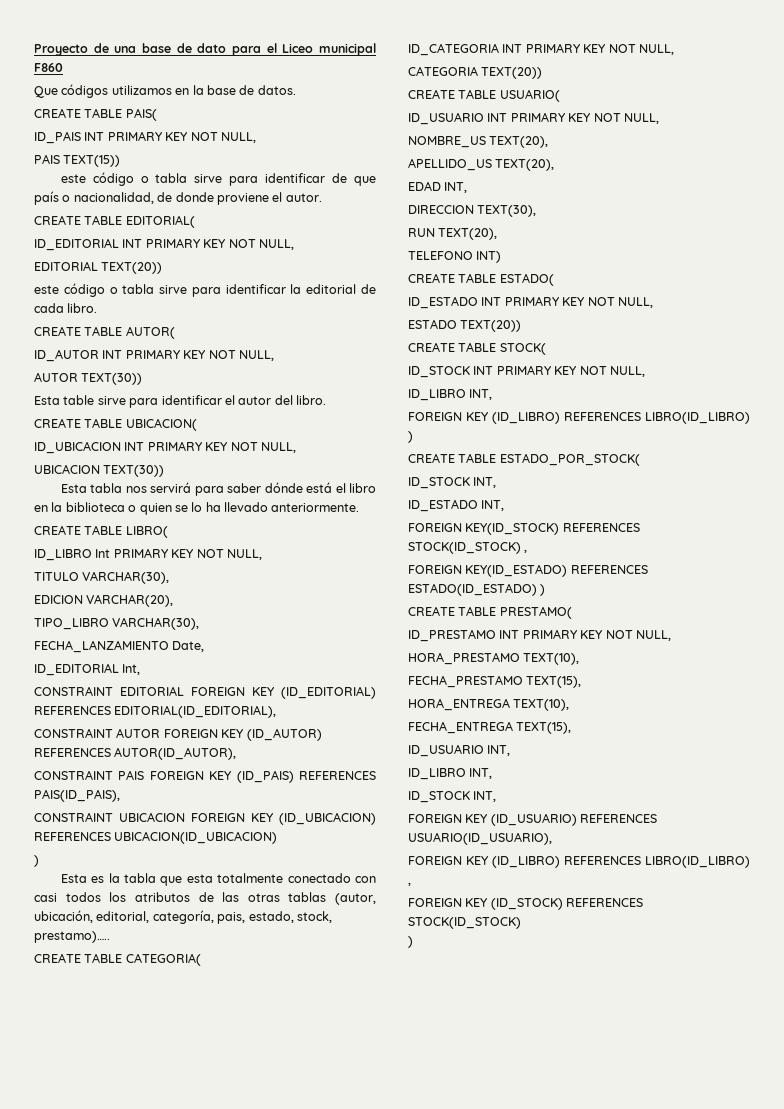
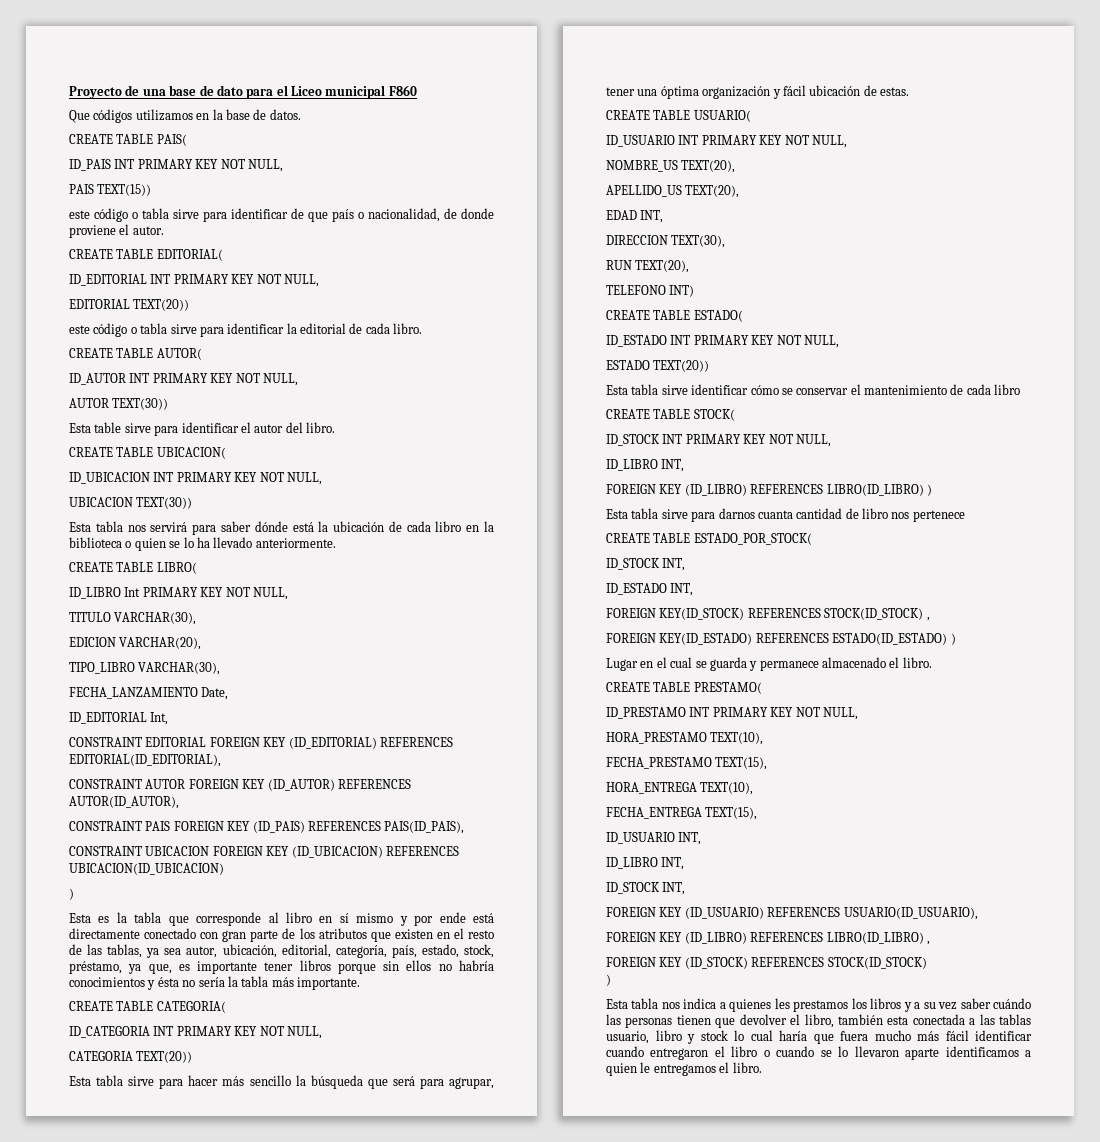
[335,483,346,493] el -> [318,521,431,532] la ubicación de cada
[186,873,376,883] [34,892,376,905] esta totalmente conectado con casi todos los atributos de las otras tablas (autor, -> [196,912,495,926] [69,928,494,942] [69,944,218,958] corresponde al libro en sí mismo y por ende está directamente conectado con gran parte de los atributos que existen en el resto de las tablas, ya sea autor,
[217,912,246,924] pais, -> [391,945,417,958] país,
[34,931,110,943] prestamo)….. -> [69,960,494,974] [69,976,360,990] préstamo, ya que, es importante tener libros porque sin ellos no habría conocimientos y ésta no sería la tabla más importante.
(543, 73) none -> [69,1075,494,1089] [606,85,909,99] // Esta tabla sirve para hacer más sencillo la búsqueda que será para agrupar, tener una óptima organización y fácil ubicación de estas.
(522, 326) none -> [606,384,1021,395] // Esta tabla sirve identificar cómo se conservar el mantenimiento de cada libro
(413, 437) none -> [606,508,965,522] // Esta tabla sirve para darnos cuanta cantidad de libro nos pertenece
(546, 590) none -> [606,657,932,671] // Lugar en el cual se guarda y permanece almacenado el libro.
(413, 942) none -> [606,998,1031,1012] [606,1014,1031,1028] [606,1030,1032,1044] [606,1046,1031,1060] [606,1062,762,1076] // Esta tabla nos indica a quienes les prestamos los libros y a su vez saber cuándo las personas tienen que devolver el libro, también esta conectada a las tablas usuario, libro y stock lo cual haría que fuera mucho más fácil identificar cuando entregaron el libro o cuando se lo llevaron aparte identificamos a quien le entregamos el libro.

